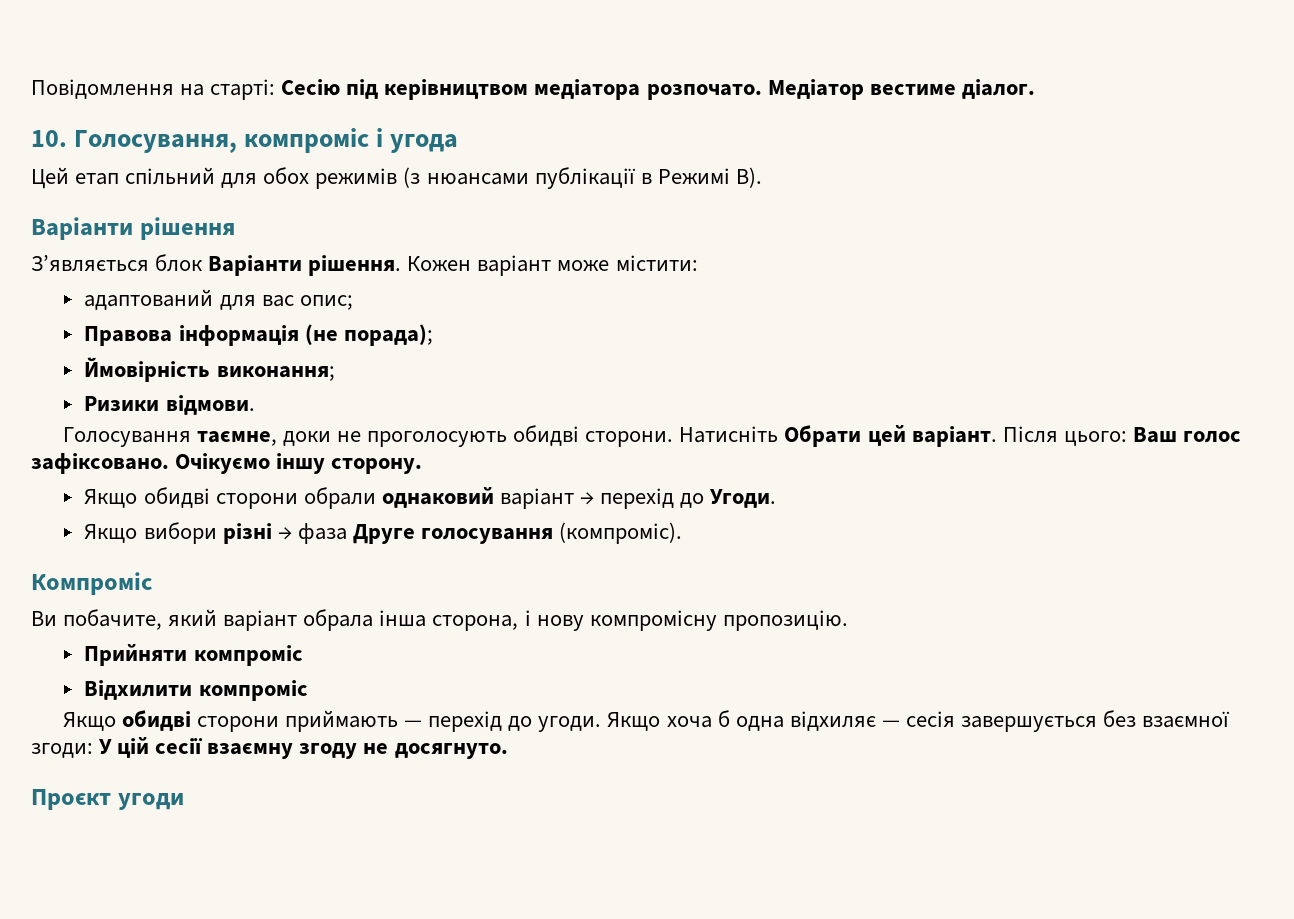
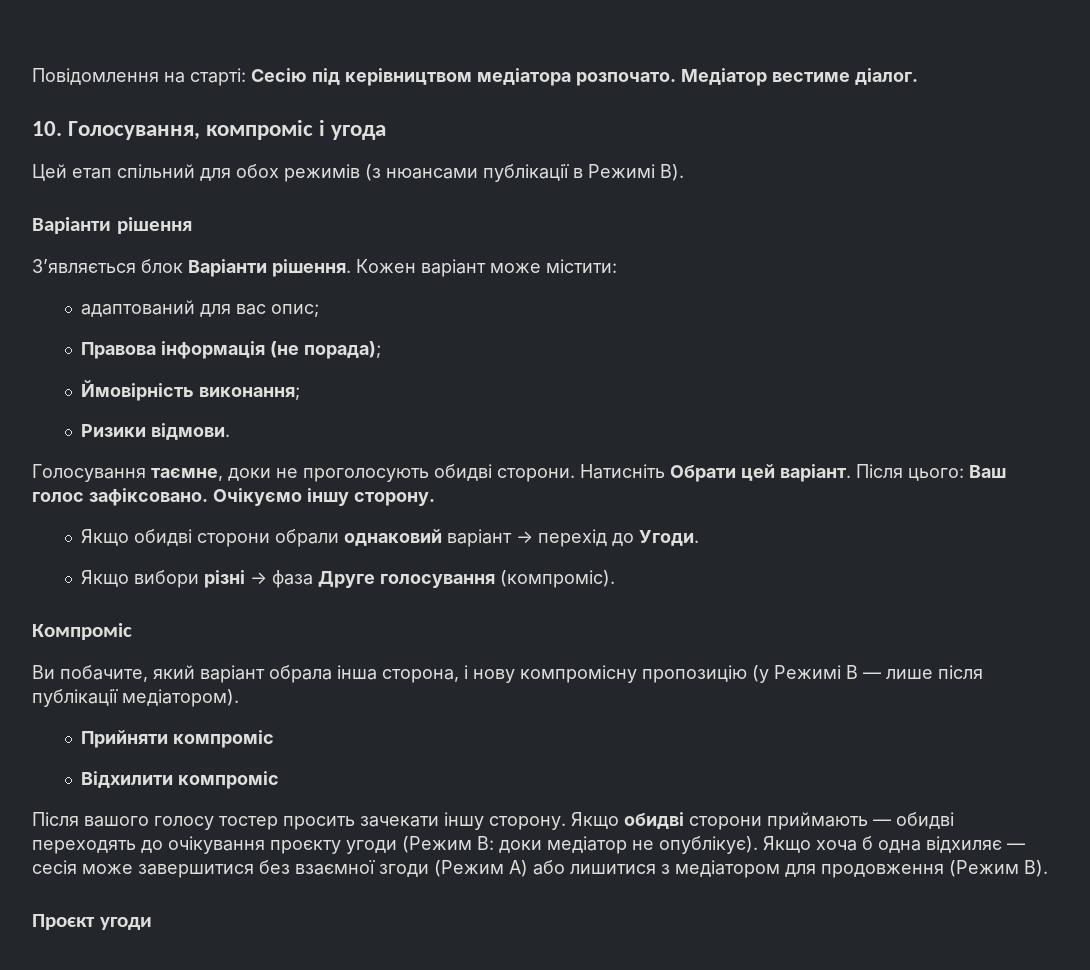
[722,610,848,631] [84,644,303,666] [84,680,308,701] пропозицію. // Прийняти компроміс // Відхилити компроміс // -> [642,665,983,683] [32,689,239,707] [81,730,275,748] [81,771,280,789] [32,812,566,830] пропозицію (у Режимі B — лише після публікації медіатором). // Прийняти компроміс // Відхилити компроміс // Після вашого голосу тостер просить зачекати іншу сторону.
[428,711,602,732] перехід до угоди. -> [896,812,954,829] [32,836,758,854] обидві переходять до очікування проєкту угоди (Режим B: доки медіатор не опублікує).
[960,710,1231,732] [31,737,508,759] завершується без взаємної згоди: У цій сесії взаємну згоду не досягнуто. -> [82,860,1048,878] може завершитися без взаємної згоди (Режим A) або лишитися з медіатором для продовження (Режим B).

